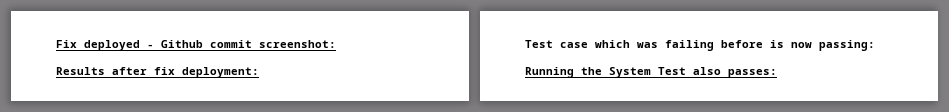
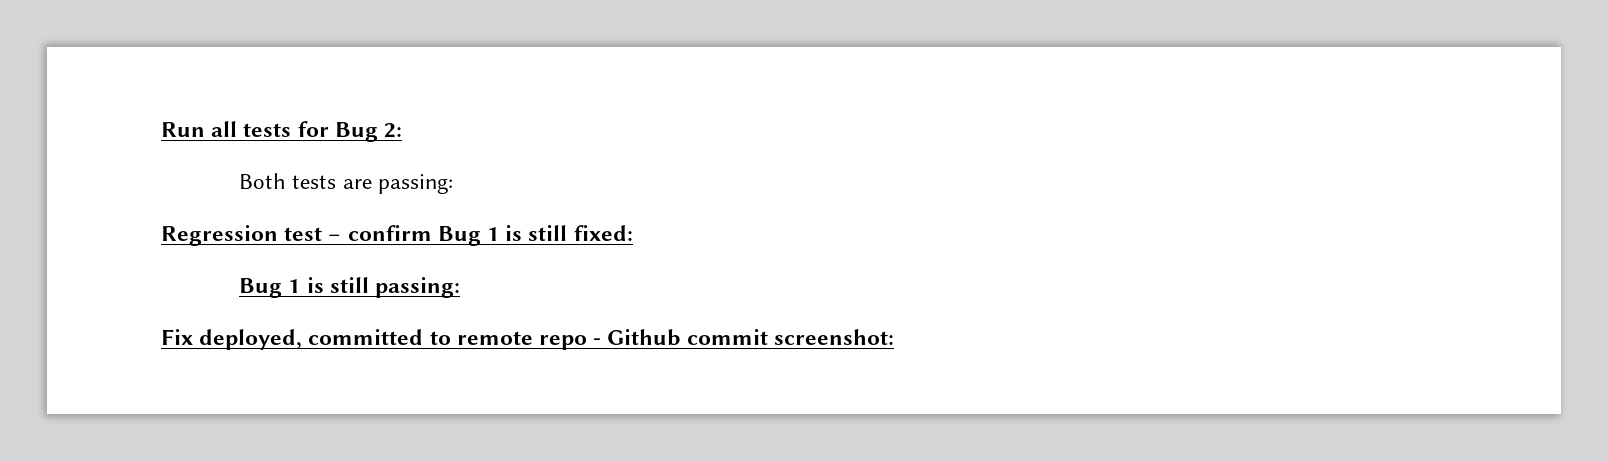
[56,40,336,51] [56,67,259,78] [525,40,875,51] [525,67,777,78] Fix deployed - Github commit screenshot: // Results after fix deployment: // Test case which was failing before is now passing: // Running the System Test also passes: -> [161,121,403,142] [239,173,453,194] [161,225,633,246] [239,277,461,298] [161,329,894,350] Run all tests for Bug 2: // Both tests are passing: // Regression test – confirm Bug 1 is still fixed: // Bug 1 is still passing: // Fix deployed, committed to remote repo - Github commit screenshot:

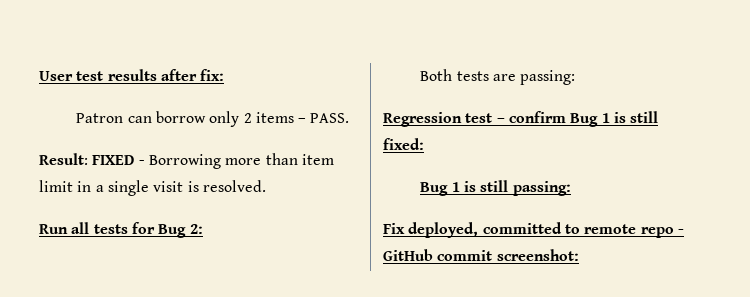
(161, 129) none -> [39,69,225,81] [76,111,350,127] [39,153,334,169] [39,180,266,196] User test results after fix: // Patron can borrow only 2 items – PASS. // Result: FIXED - Borrowing more than item limit in a single visit is resolved. //
[607,329,681,346] Github -> [383,249,433,261] GitHub

